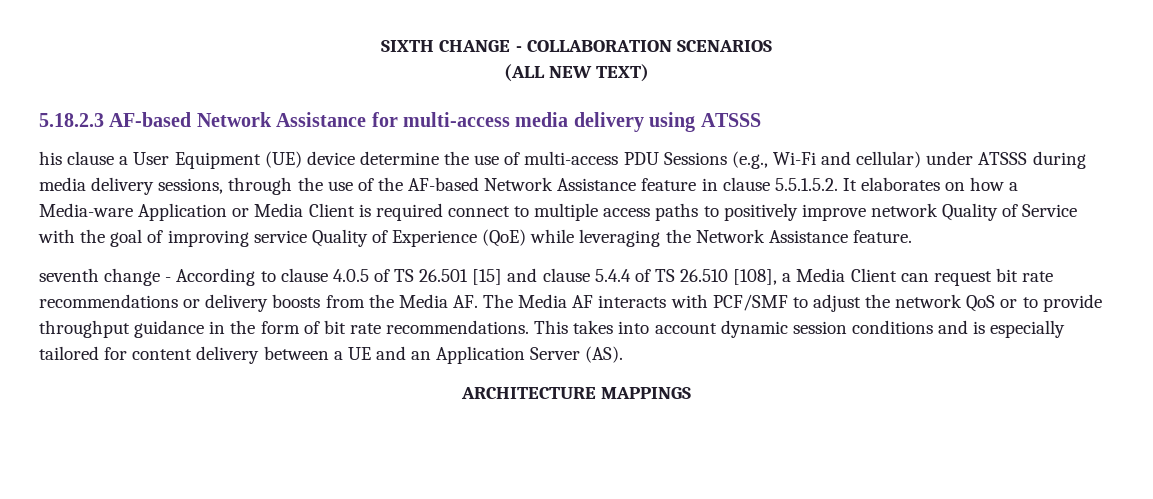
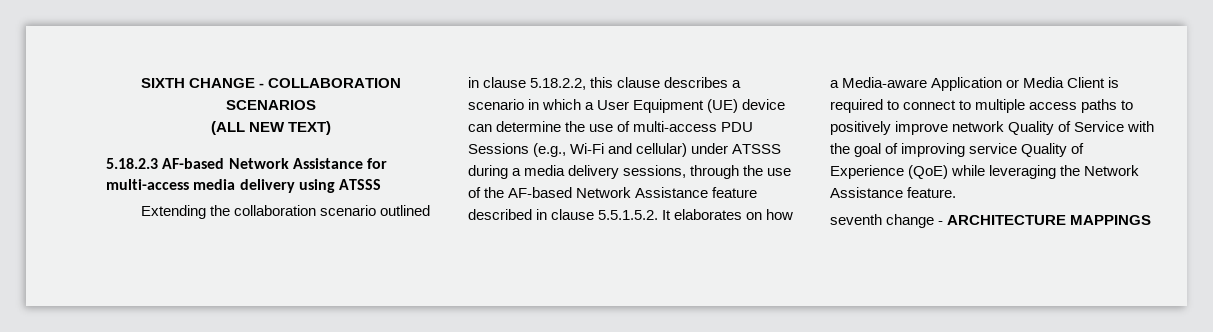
[39,151,115,165] his clause -> [140,205,430,219] [468,77,742,90] [468,99,582,110] Extending the collaboration scenario outlined in clause 5.18.2.2, this clause describes a scenario in which
(355, 158) none -> [468,124,492,132] can
(1086, 160) none -> [512,168,522,176] a
(697, 184) none -> [468,209,532,220] described
[39,203,133,217] Media-ware -> [842,77,928,88] Media-aware
(443, 212) none -> [887,100,900,110] to
[176,268,1054,286] [39,294,1102,312] [39,320,1066,338] [39,346,624,364] According to clause 4.0.5 of TS 26.501 [15] and clause 5.4.4 of TS 26.510 [108], a Media Client can request bit rate recommendations or delivery boosts from the Media AF. The Media AF interacts with PCF/SMF to adjust the network QoS or to provide throughput guidance in the form of bit rate recommendations. This takes into account dynamic session conditions and is especially tailored for content delivery between a UE and an Application Server (AS). // -> (944, 223) none

